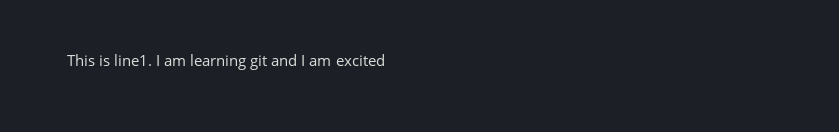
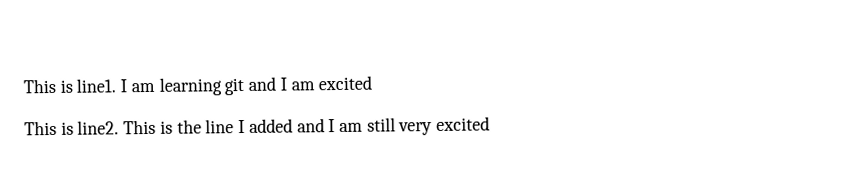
(385, 60) none -> [24,116,491,136] // This is line2. This is the line I added and I am still very excited

